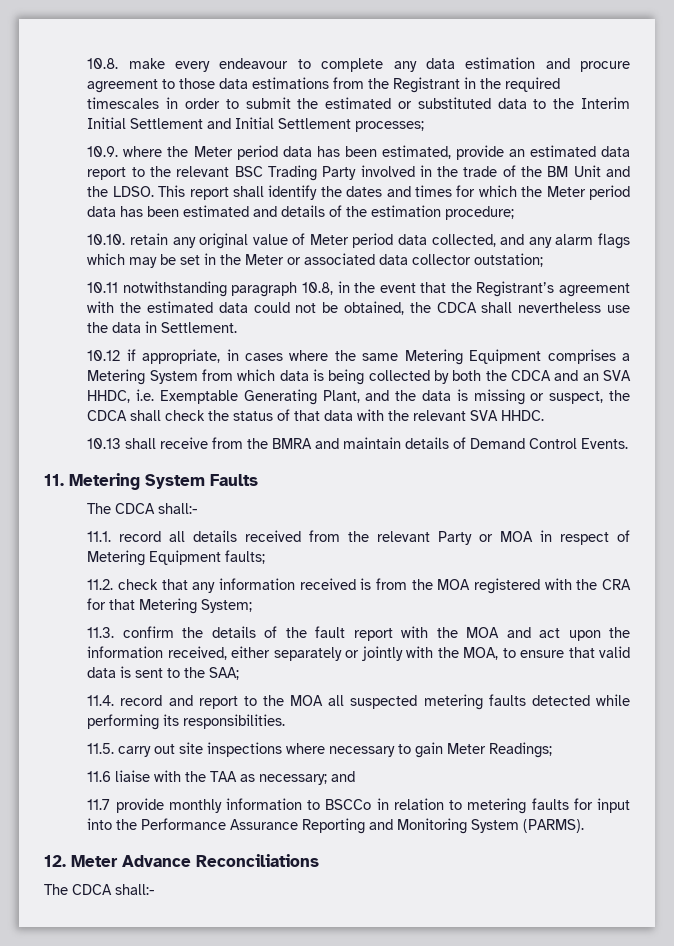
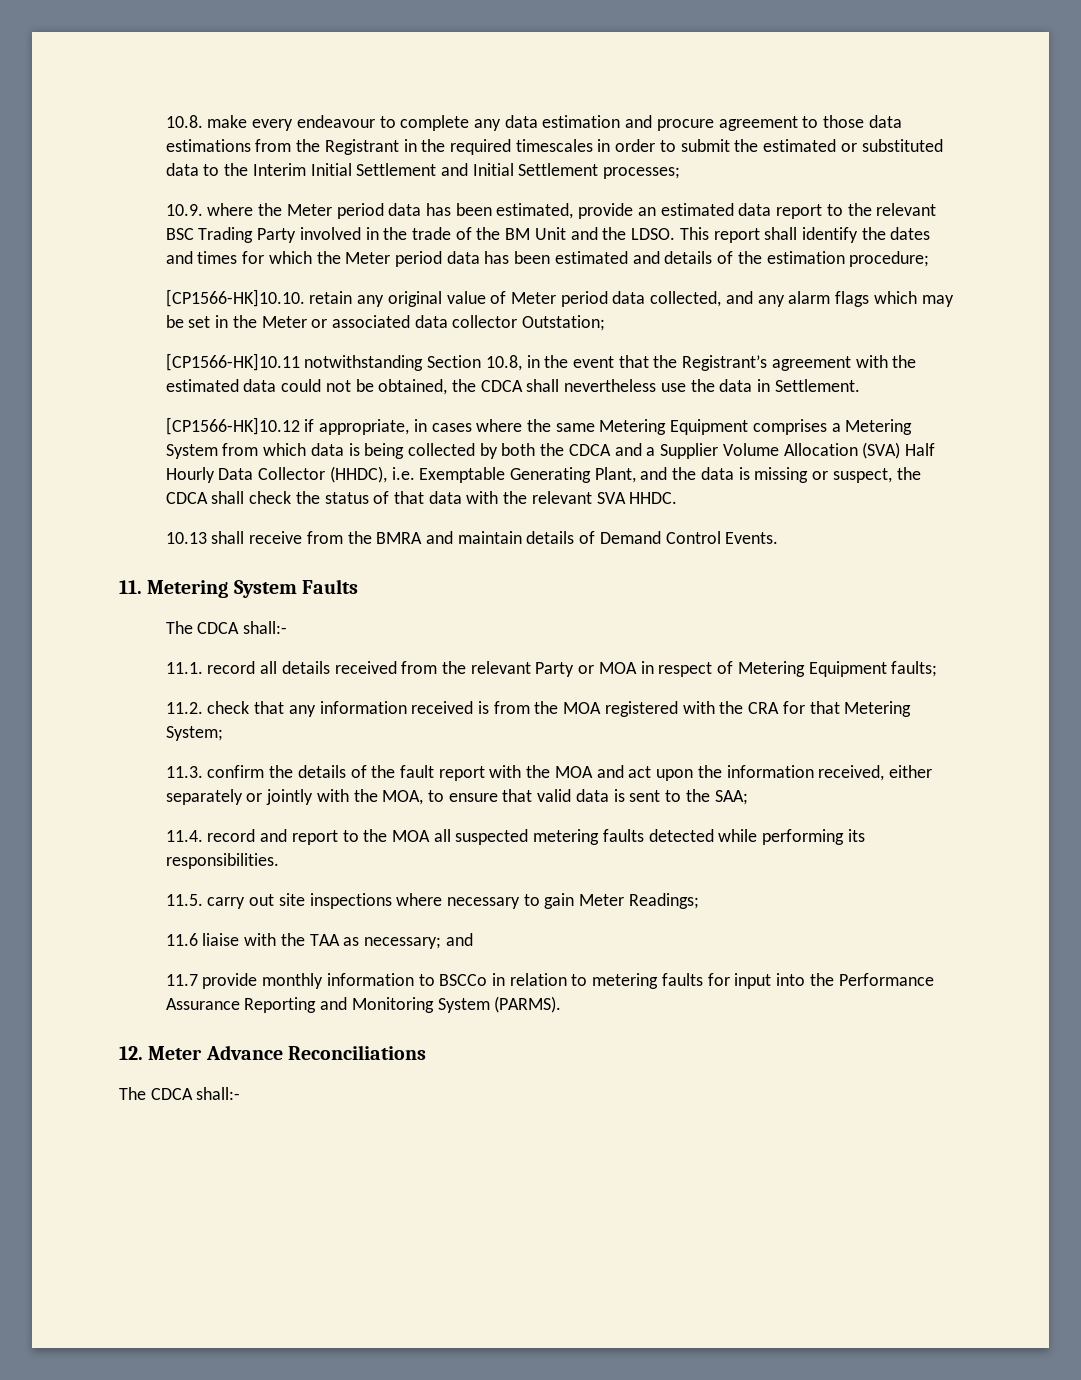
[87,234,126,245] 10.10. -> [165,289,305,307] [CP1566-HK]10.10.
[474,253,544,267] [87,281,298,297] outstation; // 10.11 notwithstanding paragraph -> [522,315,606,331] [165,353,482,371] Outstation; // [CP1566-HK]10.11 notwithstanding Section
[87,350,121,361] 10.12 -> [165,417,300,435] [CP1566-HK]10.12
[582,370,631,381] [87,390,131,403] an SVA HHDC, -> [646,442,935,459] [165,466,387,483] a Supplier Volume Allocation (SVA) Half Hourly Data Collector (HHDC),

